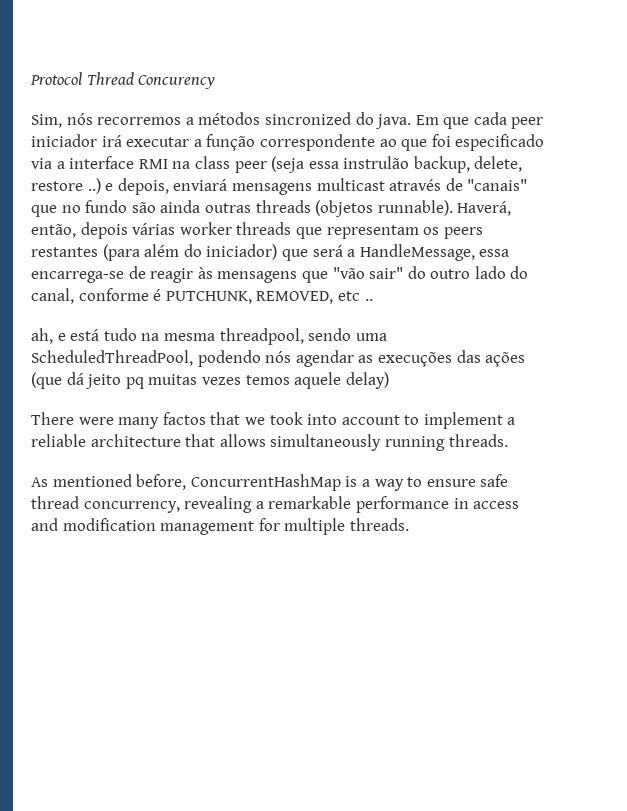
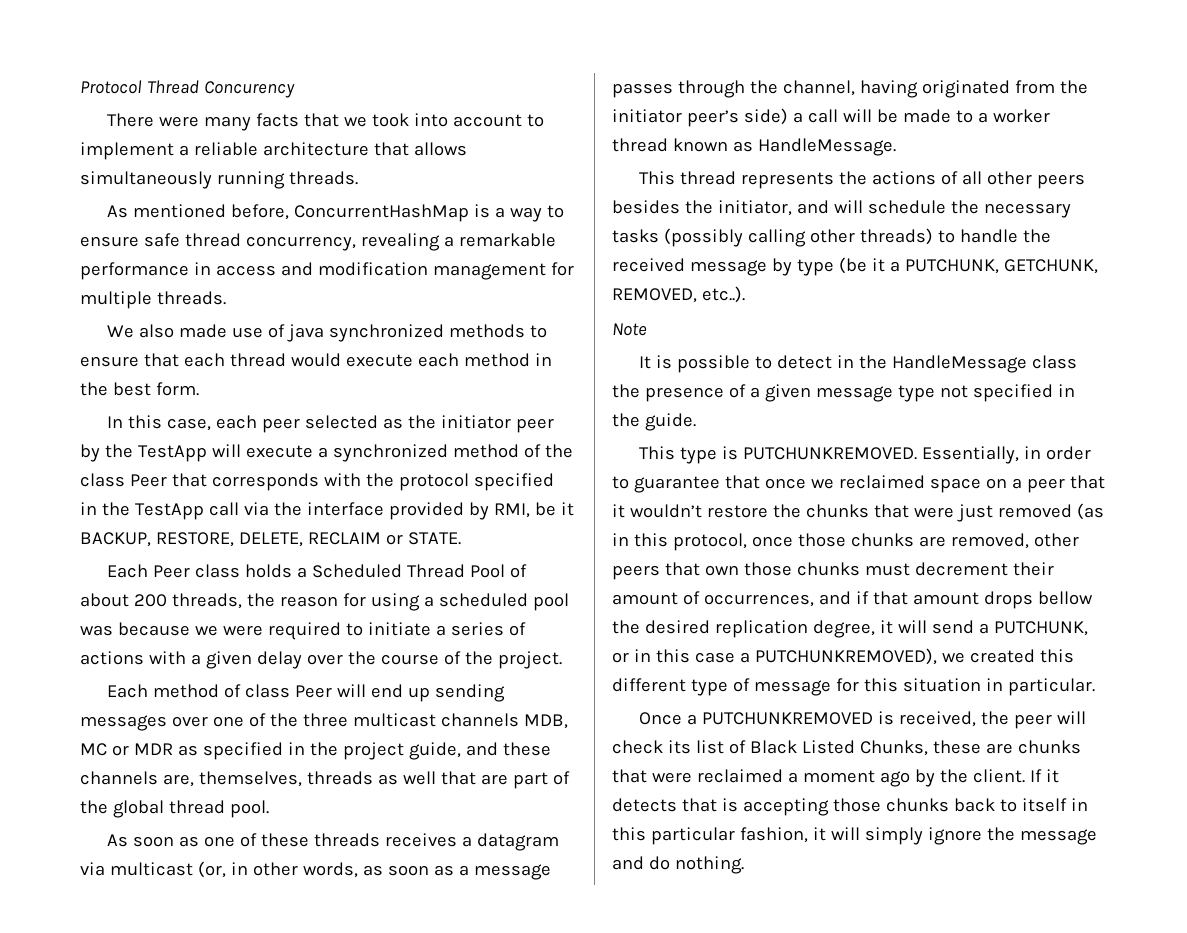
[31,112,544,129] [31,134,545,151] [31,156,523,173] [31,178,528,195] [31,200,512,217] [31,222,483,239] [31,244,510,261] [31,266,529,283] [31,288,373,304] [31,328,387,345] [31,350,526,367] [31,372,389,389] // Sim, nós recorremos a métodos sincronized do java. Em que cada peer iniciador irá executar a função correspondente ao que foi especificado via a interface RMI na class peer (seja essa instrulão backup, delete, restore ..) e depois, enviará mensagens multicast através de "canais" que no fundo são ainda outras threads (objetos runnable). Haverá, então, depois várias worker threads que representam os peers restantes (para além do iniciador) que será a HandleMessage, essa encarrega-se de reagir às mensagens que "vão sair" do outro lado do canal, conforme é PUTCHUNK, REMOVED, etc .. // ah, e está tudo na mesma threadpool, sendo uma ScheduledThreadPool, podendo nós agendar as execuções das ações (que dá jeito pq muitas vezes temos aquele delay) -> (295, 89) none
[162,412,206,425] factos -> [256,113,300,127] facts
(409, 524) none -> [107,324,548,342] [80,353,552,367] [80,382,199,396] [107,415,555,433] [80,444,573,462] [80,473,554,491] [80,502,574,520] [80,532,461,547] [107,564,528,578] [80,593,569,611] [80,622,526,640] [80,651,562,669] [107,684,506,702] [80,713,568,731] [80,742,551,760] [80,771,570,789] [80,800,269,818] [107,833,560,851] [80,861,551,880] [612,80,1088,98] [612,108,1050,127] [612,138,896,156] [639,171,1086,189] [612,200,1071,218] [612,228,1051,247] [612,257,1098,276] [612,286,745,303] [612,323,647,336] [639,355,1078,373] [612,384,1075,402] [612,413,696,431] [639,446,1092,464] [612,475,1105,493] [612,503,1104,522] [612,533,1079,551] [612,562,1054,580] [612,591,1093,609] [612,620,1088,638] [612,648,1074,665] [612,678,1095,696] [639,711,1087,729] [612,740,1081,756] [612,769,1059,787] [612,798,1088,816] [612,827,1097,845] [612,856,744,874] // We also made use of java synchronized methods to ensure that each thread would execute each method in the best form. // In this case, each peer selected as the initiator peer by the TestApp will execute a synchronized method of the class Peer that corresponds with the protocol specified in the TestApp call via the interface provided by RMI, be it BACKUP, RESTORE, DELETE, RECLAIM or STATE. // Each Peer class holds a Scheduled Thread Pool of about 200 threads, the reason for using a scheduled pool was because we were required to initiate a series of actions with a given delay over the course of the project. // Each method of class Peer will end up sending messages over one of the three multicast channels MDB, MC or MDR as specified in the project guide, and these channels are, themselves, threads as well that are part of the global thread pool. // As soon as one of these threads receives a datagram via multicast (or, in other words, as soon as a message passes through the channel, having originated from the initiator peer’s side) a call will be made to a worker thread known as HandleMessage. // This thread represents the actions of all other peers besides the initiator, and will schedule the necessary tasks (possibly calling other threads) to handle the received message by type (be it a PUTCHUNK, GETCHUNK, REMOVED, etc..). // Note // It is possible to detect in the HandleMessage class the presence of a given message type not specified in the guide. // This type is PUTCHUNKREMOVED. Essentially, in order to guarantee that once we reclaimed space on a peer that it wouldn’t restore the chunks that were just removed (as in this protocol, once those chunks are removed, other peers that own those chunks must decrement their amount of occurrences, and if that amount drops bellow the desired replication degree, it will send a PUTCHUNK, or in this case a PUTCHUNKREMOVED), we created this different type of message for this situation in particular. // Once a PUTCHUNKREMOVED is received, the peer will check its list of Black Listed Chunks, these are chunks that were reclaimed a moment ago by the client. If it detects that is accepting those chunks back to itself in this particular fashion, it will simply ignore the message and do nothing.

